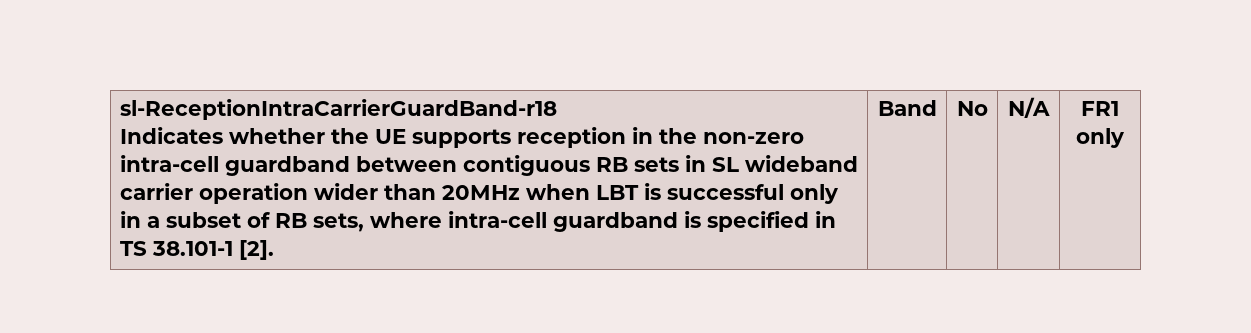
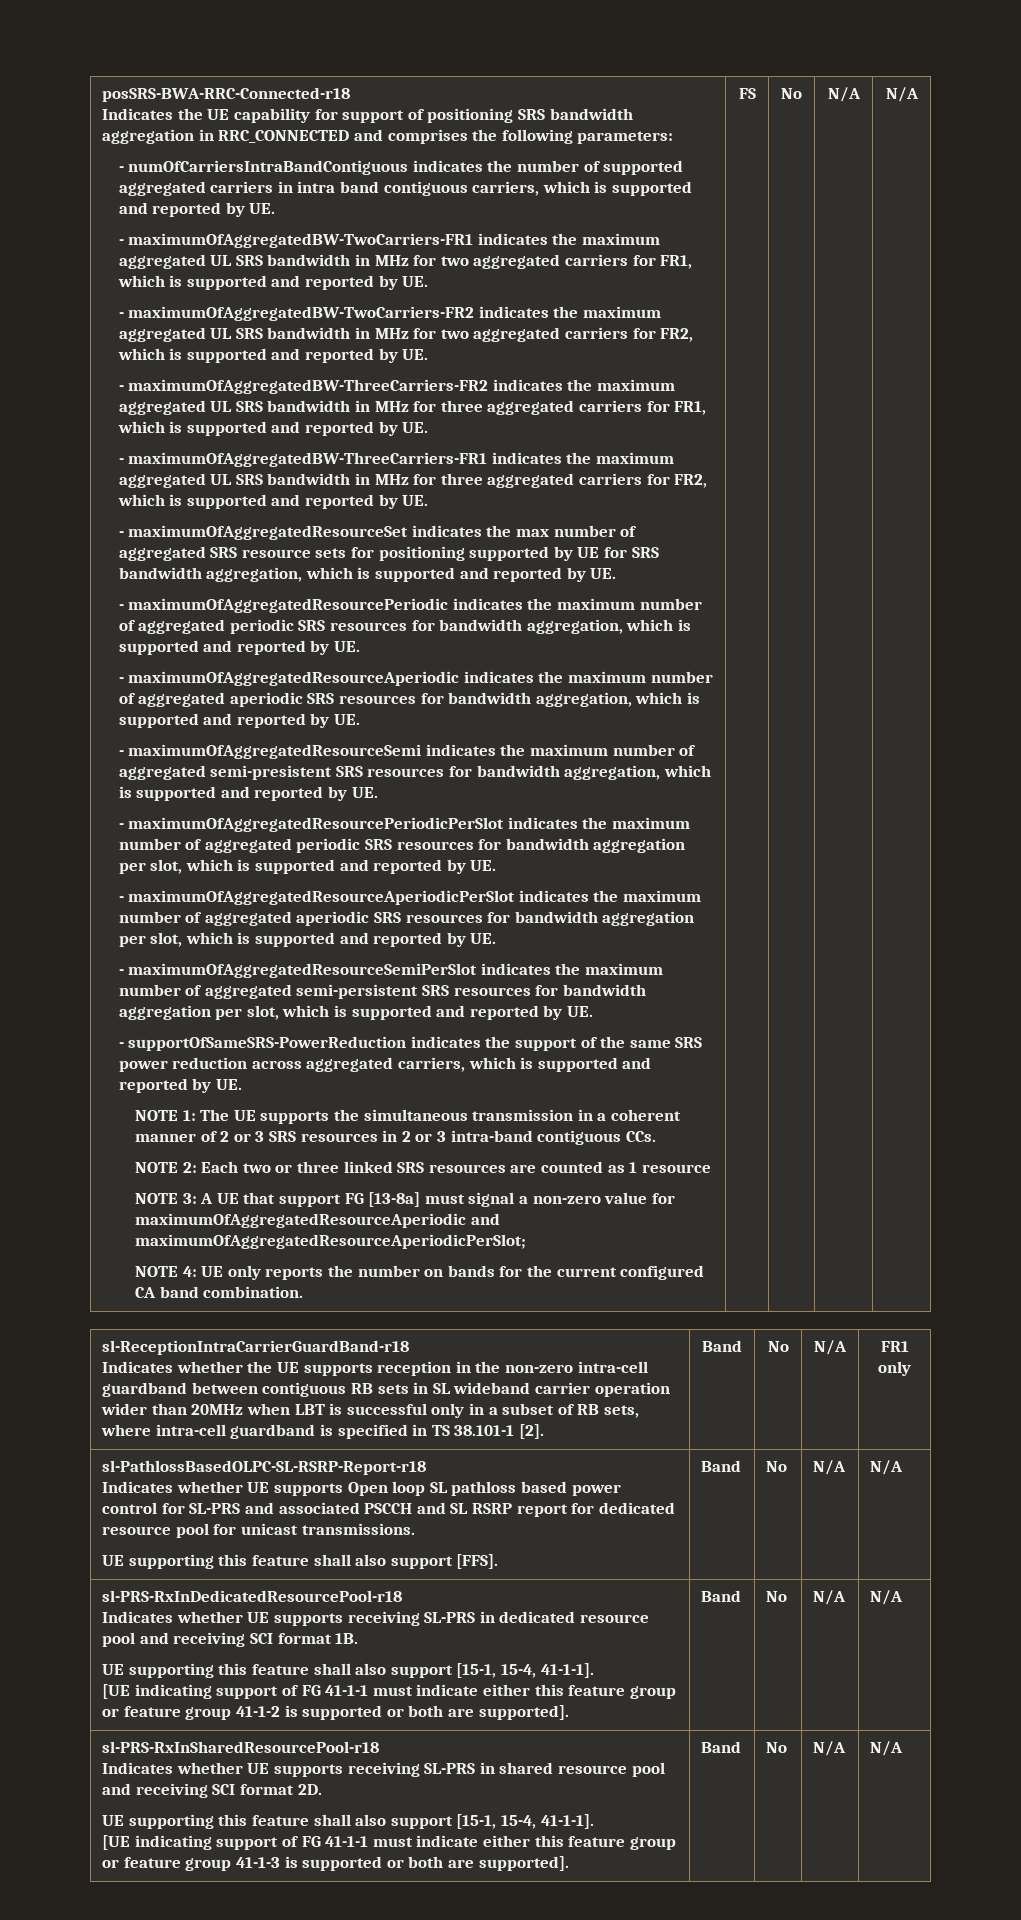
(119, 109) none -> [102,87,351,102] [102,108,633,123] [102,129,674,144] [118,160,684,175] [118,181,692,196] [118,202,276,217] [118,233,661,248] [118,254,693,269] [117,275,429,290] [118,306,662,321] [118,327,694,342] [117,348,429,363] [118,379,676,394] [118,400,707,415] [117,421,429,436] [118,452,675,467] [118,473,708,488] [117,494,429,509] [118,525,638,540] [118,546,659,561] [118,567,617,582] [118,598,702,613] [118,619,691,634] [118,640,361,655] [118,671,713,686] [118,692,700,707] [118,713,361,728] [118,744,697,759] [118,765,711,780] [118,786,378,801] [118,817,691,832] [118,838,686,853] [118,859,497,874] [118,890,702,905] [118,911,695,926] [118,932,497,947] [118,963,664,978] [118,984,646,999] [118,1005,593,1020] [118,1036,703,1051] [118,1057,652,1072] [118,1078,242,1093] [135,1109,681,1124] [135,1130,656,1145] [135,1161,711,1173] [135,1192,675,1207] [135,1213,500,1228] [135,1234,527,1249] [135,1265,705,1280] [135,1286,304,1298] [738,88,756,99] [781,88,802,99] [827,87,861,102] [885,87,919,102] posSRS-BWA-RRC-Connected-r18 // Indicates the UE capability for support of positioning SRS bandwidth aggregation in RRC_CONNECTED and comprises the following parameters: // - numOfCarriersIntraBandContiguous indicates the number of supported aggregated carriers in intra band contiguous carriers, which is supported and reported by UE. // - maximumOfAggregatedBW-TwoCarriers-FR1 indicates the maximum aggregated UL SRS bandwidth in MHz for two aggregated carriers for FR1, which is supported and reported by UE. // - maximumOfAggregatedBW-TwoCarriers-FR2 indicates the maximum aggregated UL SRS bandwidth in MHz for two aggregated carriers for FR2, which is supported and reported by UE. // - maximumOfAggregatedBW-ThreeCarriers-FR2 indicates the maximum aggregated UL SRS bandwidth in MHz for three aggregated carriers for FR1, which is supported and reported by UE. // - maximumOfAggregatedBW-ThreeCarriers-FR1 indicates the maximum aggregated UL SRS bandwidth in MHz for three aggregated carriers for FR2, which is supported and reported by UE. // - maximumOfAggregatedResourceSet indicates the max number of aggregated SRS resource sets for positioning supported by UE for SRS bandwidth aggregation, which is supported and reported by UE. // - maximumOfAggregatedResourcePeriodic indicates the maximum number of aggregated periodic SRS resources for bandwidth aggregation, which is supported and reported by UE. // - maximumOfAggregatedResourceAperiodic indicates the maximum number of aggregated aperiodic SRS resources for bandwidth aggregation, which is supported and reported by UE. // - maximumOfAggregatedResourceSemi indicates the maximum number of aggregated semi-presistent SRS resources for bandwidth aggregation, which is supported and reported by UE. // - maximumOfAggregatedResourcePeriodicPerSlot indicates the maximum number of aggregated periodic SRS resources for bandwidth aggregation per slot, which is supported and reported by UE. // - maximumOfAggregatedResourceAperiodicPerSlot indicates the maximum number of aggregated aperiodic SRS resources for bandwidth aggregation per slot, which is supported and reported by UE. // - maximumOfAggregatedResourceSemiPerSlot indicates the maximum number of aggregated semi-persistent SRS resources for bandwidth aggregation per slot, which is supported and reported by UE. // - supportOfSameSRS-PowerReduction indicates the support of the same SRS power reduction across aggregated carriers, which is supported and reported by UE. // NOTE 1: The UE supports the simultaneous transmission in a coherent manner of 2 or 3 SRS resources in 2 or 3 intra-band contiguous CCs. // NOTE 2: Each two or three linked SRS resources are counted as 1 resource // NOTE 3: A UE that support FG [13-8a] must signal a non-zero value for maximumOfAggregatedResourceAperiodic and maximumOfAggregatedResourceAperiodicPerSlot; // NOTE 4: UE only reports the number on bands for the current configured CA band combination. | FS | No | N/A | N/A //
(1125, 138) none -> [102,1460,427,1475] [102,1481,621,1496] [102,1502,675,1517] [102,1523,415,1538] [102,1554,499,1569] [701,1460,742,1472] [766,1461,788,1472] [813,1460,847,1475] [870,1460,904,1475] [102,1590,403,1602] [102,1611,649,1626] [102,1632,359,1647] [102,1663,594,1678] [102,1684,676,1699] [102,1705,569,1720] [701,1590,742,1602] [766,1591,788,1602] [813,1590,847,1605] [870,1590,904,1605] [102,1741,380,1753] [102,1762,665,1777] [102,1783,322,1798] [102,1814,594,1829] [102,1835,676,1850] [102,1856,569,1871] [701,1741,742,1753] [766,1742,788,1753] [813,1741,847,1756] [870,1741,904,1756] // sl-PathlossBasedOLPC-SL-RSRP-Report-r18 // Indicates whether UE supports Open loop SL pathloss based power control for SL-PRS and associated PSCCH and SL RSRP report for dedicated resource pool for unicast transmissions. // UE supporting this feature shall also support [FFS]. | Band | No | N/A | N/A // sl-PRS-RxInDedicatedResourcePool-r18 // Indicates whether UE supports receiving SL-PRS in dedicated resource pool and receiving SCI format 1B. // UE supporting this feature shall also support [15-1, 15-4, 41-1-1]. // [UE indicating support of FG 41-1-1 must indicate either this feature group or feature group 41-1-2 is supported or both are supported]. | Band | No | N/A | N/A // sl-PRS-RxInSharedResourcePool-r18 // Indicates whether UE supports receiving SL-PRS in shared resource pool and receiving SCI format 2D. // UE supporting this feature shall also support [15-1, 15-4, 41-1-1]. // [UE indicating support of FG 41-1-1 must indicate either this feature group or feature group 41-1-3 is supported or both are supported]. | Band | No | N/A | N/A

